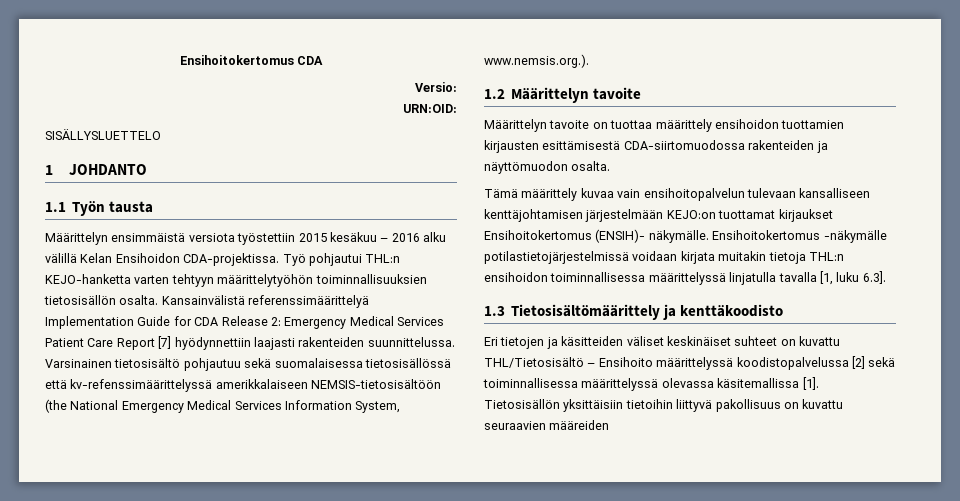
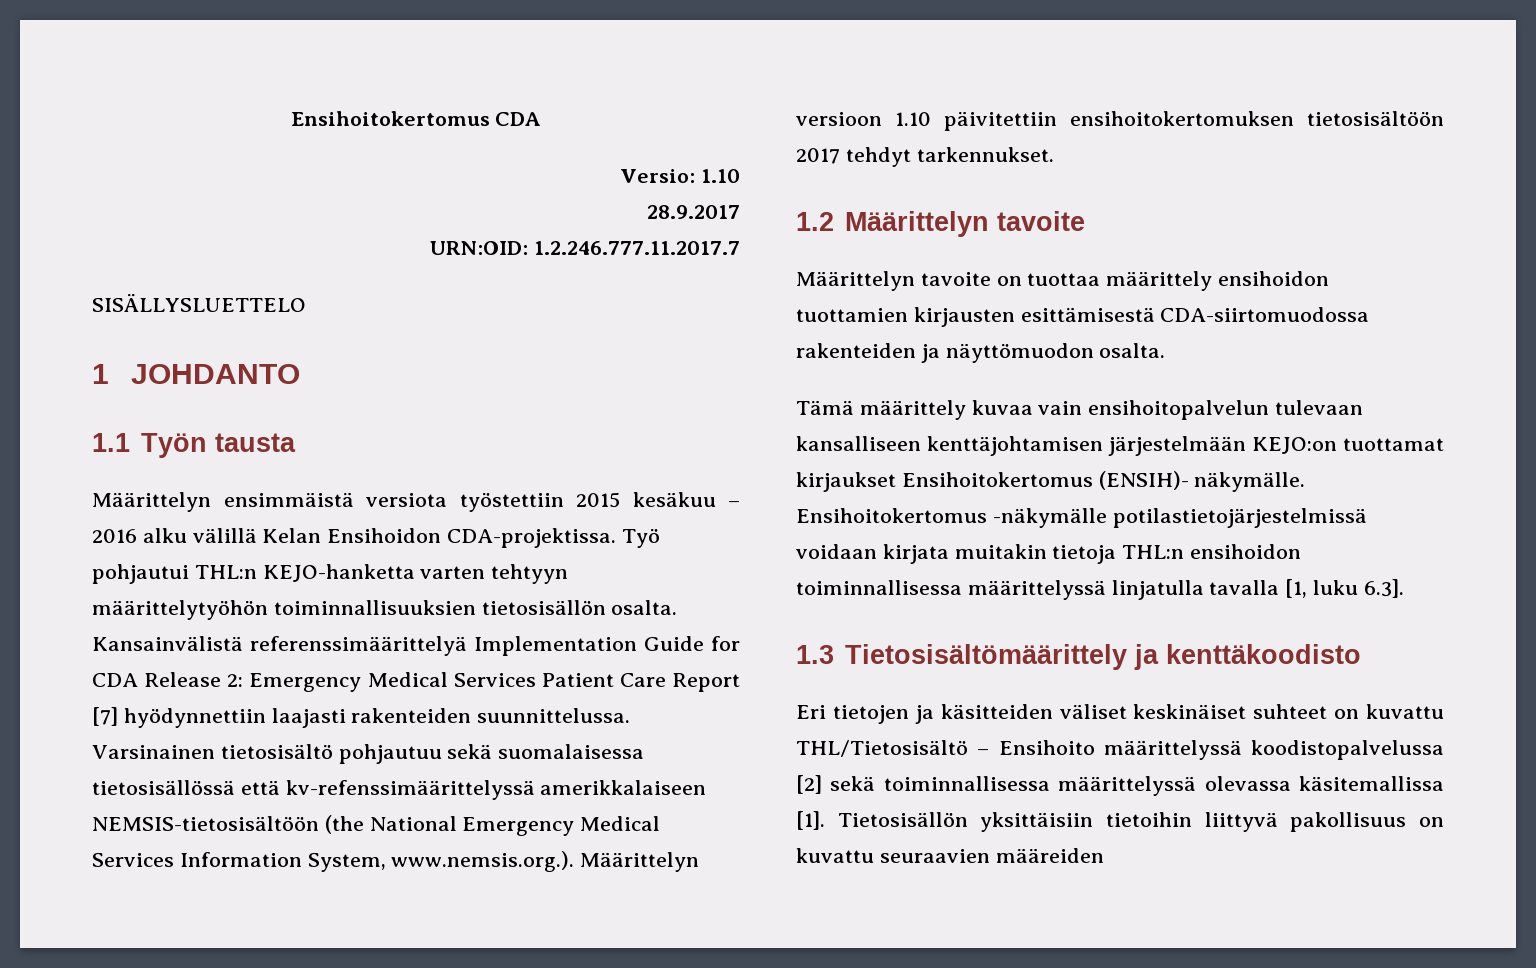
(457, 87) none -> [700,169,740,183] [647,205,740,219] 1.10 // 28.9.2017
(457, 108) none -> [534,241,741,255] 1.2.246.777.11.2017.7
(589, 61) none -> [580,852,700,872] [796,111,1444,131] [796,147,1054,167] Määrittelyn versioon 1.10 päivitettiin ensihoitokertomuksen tietosisältöön 2017 tehdyt tarkennukset.

